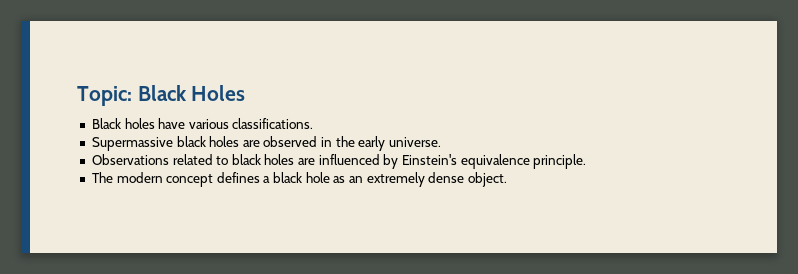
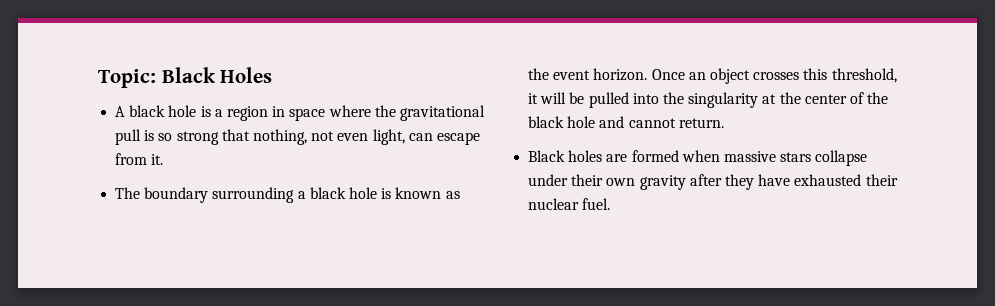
[91,118,314,129] [91,136,442,151] [91,154,587,169] [91,172,507,187] Black holes have various classifications. // Supermassive black holes are observed in the early universe. // Observations related to black holes are influenced by Einstein's equivalence principle. // The modern concept defines a black hole as an extremely dense object. -> [115,105,485,121] [115,129,480,145] [115,153,164,165] [115,187,460,203] [528,68,897,84] [528,92,889,108] [528,116,724,128] [528,150,868,166] [528,174,898,190] [528,198,611,210] A black hole is a region in space where the gravitational pull is so strong that nothing, not even light, can escape from it. // The boundary surrounding a black hole is known as the event horizon. Once an object crosses this threshold, it will be pulled into the singularity at the center of the black hole and cannot return. // Black holes are formed when massive stars collapse under their own gravity after they have exhausted their nuclear fuel.

